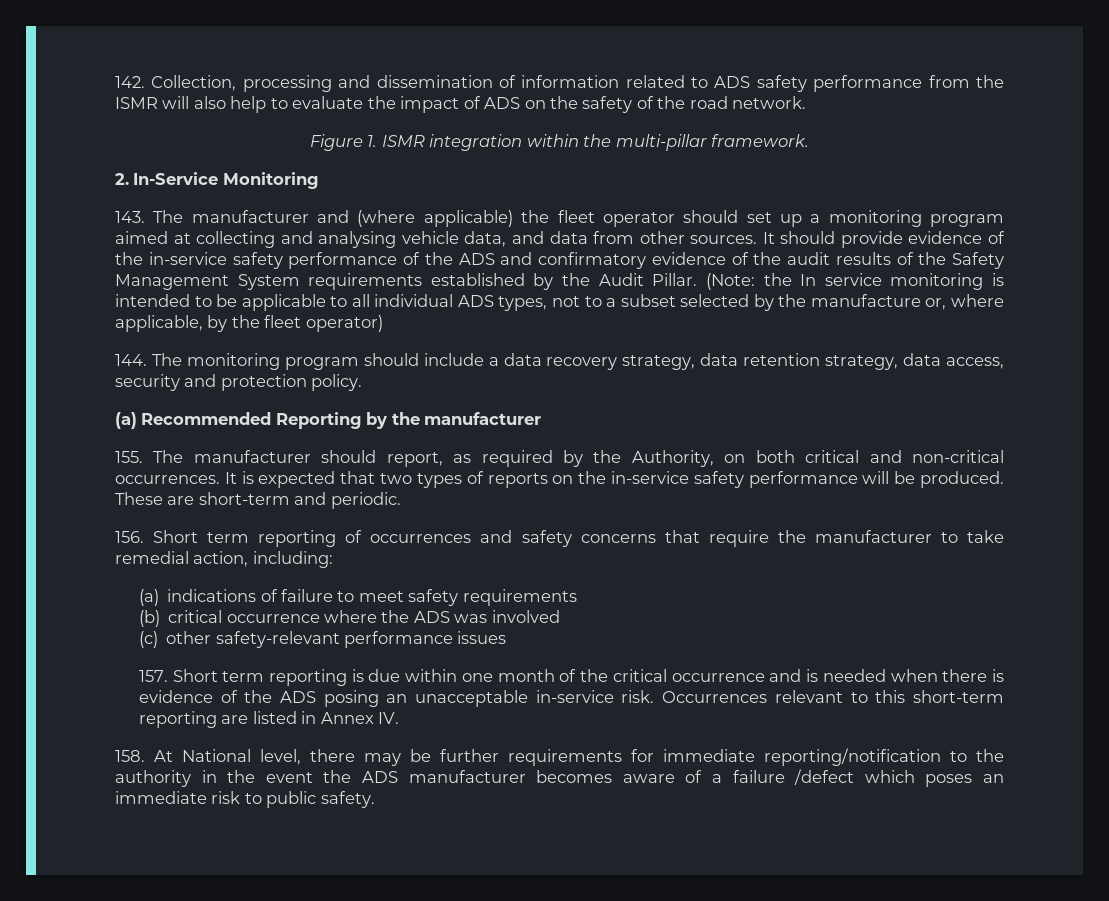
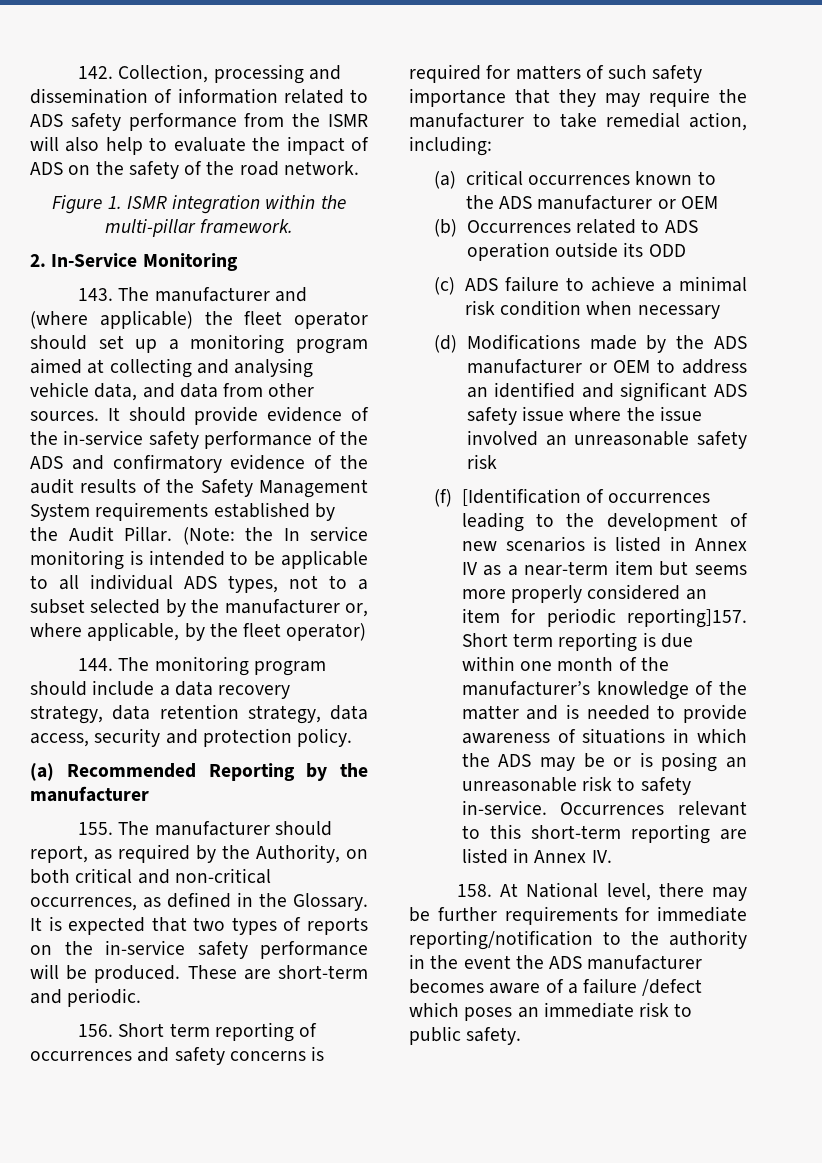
[810,294,921,307] manufacture -> [224,599,340,614] manufacturer
[115,475,220,484] occurrences. -> [30,892,368,911] occurrences, as defined in the Glossary.
[664,530,700,543] that -> [311,1046,325,1061] [409,64,703,83] [409,88,640,107] is required for matters of such safety importance that they may
[167,589,577,606] [138,610,560,627] [138,631,507,648] [138,670,168,682] indications of failure to meet safety requirements // (b) critical occurrence where the ADS was involved // (c) other safety-relevant performance issues // 157. -> [465,170,716,186] [465,195,718,210] [434,219,698,237] [466,242,686,261] [434,276,747,295] [464,300,720,319] [434,334,747,353] [466,359,747,374] [466,382,747,402] [466,406,702,425] [466,430,747,449] [466,454,497,469] [434,488,711,507] [461,512,748,532] [461,536,747,552] [461,560,747,576] [461,584,707,603] [461,608,747,628] critical occurrences known to the ADS manufacturer or OEM // (b) Occurrences related to ADS operation outside its ODD // (c) ADS failure to achieve a minimal risk condition when necessary // (d) Modifications made by the ADS manufacturer or OEM to address an identified and significant ADS safety issue where the issue involved an unreasonable safety risk // (f) [Identification of occurrences leading to the development of new scenarios is listed in Annex IV as a near-term item but seems more properly considered an item for periodic reporting]157.
[612,669,1005,682] [138,690,655,707] critical occurrence and is needed when there is evidence of the ADS posing an unacceptable in-service risk. -> [461,681,747,700] [461,704,747,723] [461,728,747,744] [461,752,747,772] [461,776,691,795] [461,800,547,815] manufacturer’s knowledge of the matter and is needed to provide awareness of situations in which the ADS may be or is posing an unreasonable risk to safety in-service.

